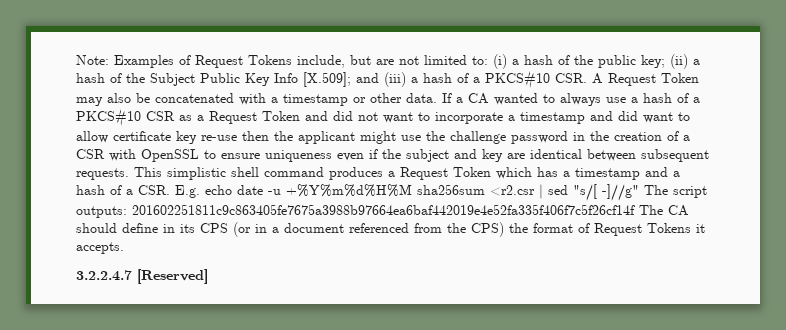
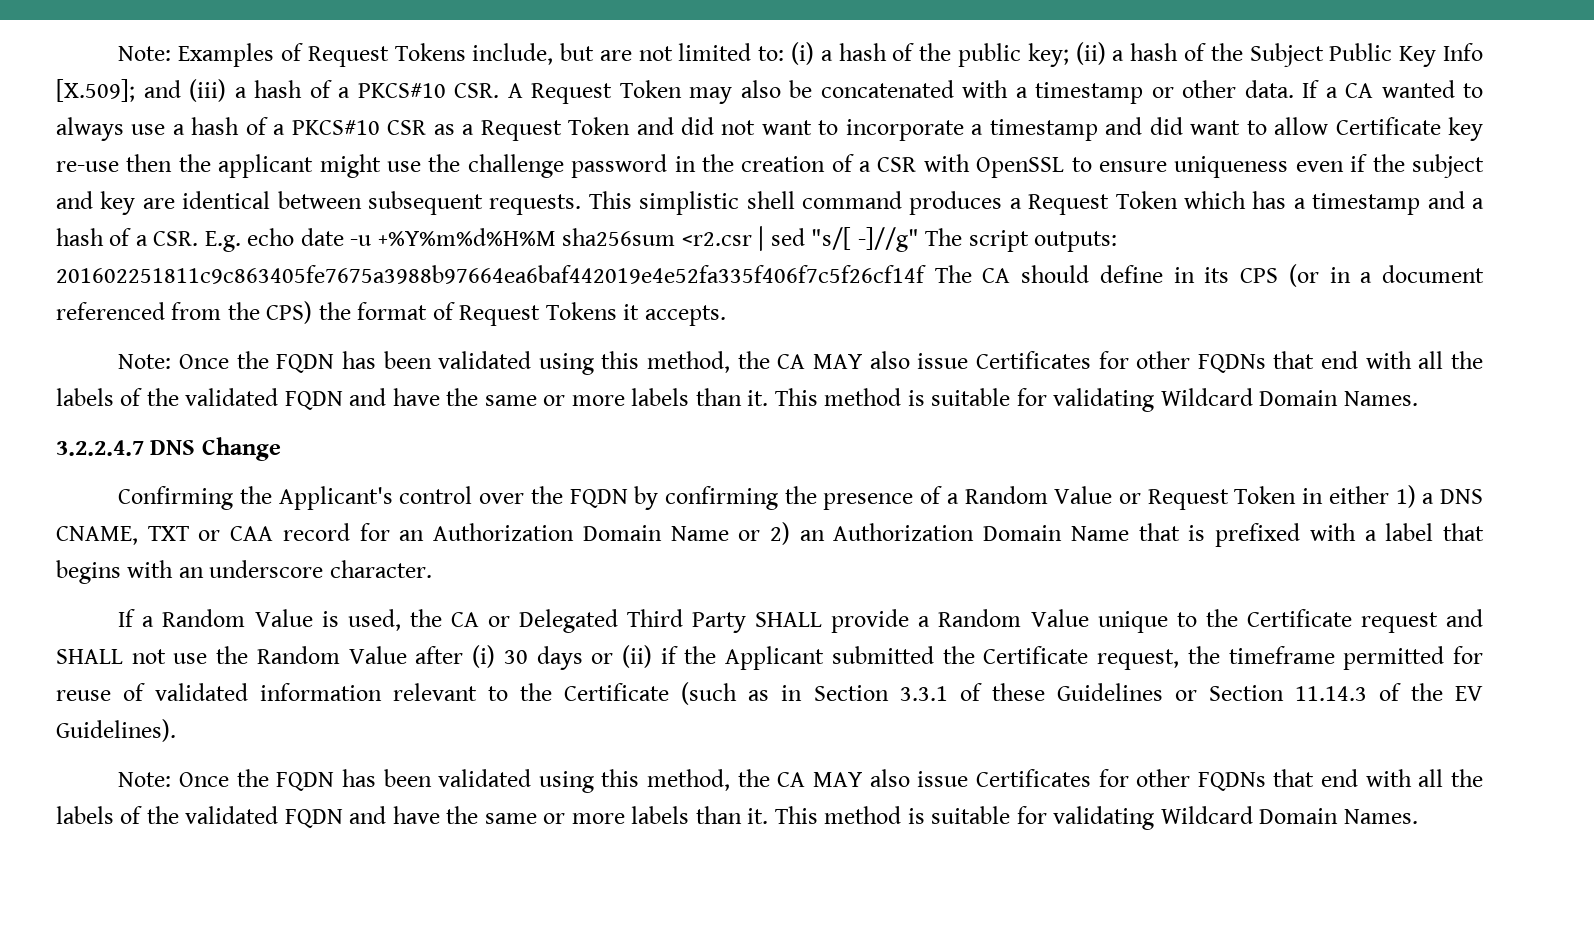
[113,131,171,141] certificate -> [1335,117,1441,135] Certificate
[76,269,208,284] 3.2.2.4.7 [Reserved] -> [118,351,1483,375] [56,388,1418,412] [56,437,281,461] [118,485,1484,510] [56,522,1485,547] [56,560,432,584] [118,609,1483,633] [56,645,1484,670] [56,682,1483,705] [56,719,176,742] [118,769,1483,793] [56,806,1418,830] Note: Once the FQDN has been validated using this method, the CA MAY also issue Certificates for other FQDNs that end with all the labels of the validated FQDN and have the same or more labels than it. This method is suitable for validating Wildcard Domain Names. // 3.2.2.4.7 DNS Change // Confirming the Applicant's control over the FQDN by confirming the presence of a Random Value or Request Token in either 1) a DNS CNAME, TXT or CAA record for an Authorization Domain Name or 2) an Authorization Domain Name that is prefixed with a label that begins with an underscore character. // If a Random Value is used, the CA or Delegated Third Party SHALL provide a Random Value unique to the Certificate request and SHALL not use the Random Value after (i) 30 days or (ii) if the Applicant submitted the Certificate request, the timeframe permitted for reuse of validated information relevant to the Certificate (such as in Section 3.3.1 of these Guidelines or Section 11.14.3 of the EV Guidelines). // Note: Once the FQDN has been validated using this method, the CA MAY also issue Certificates for other FQDNs that end with all the labels of the validated FQDN and have the same or more labels than it. This method is suitable for validating Wildcard Domain Names.

